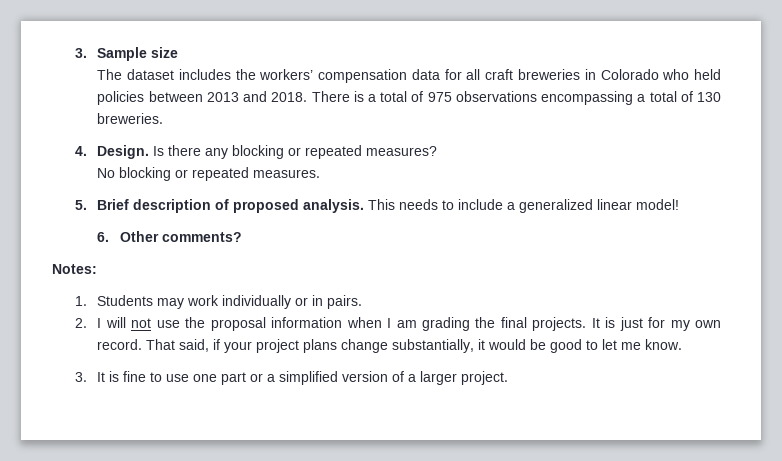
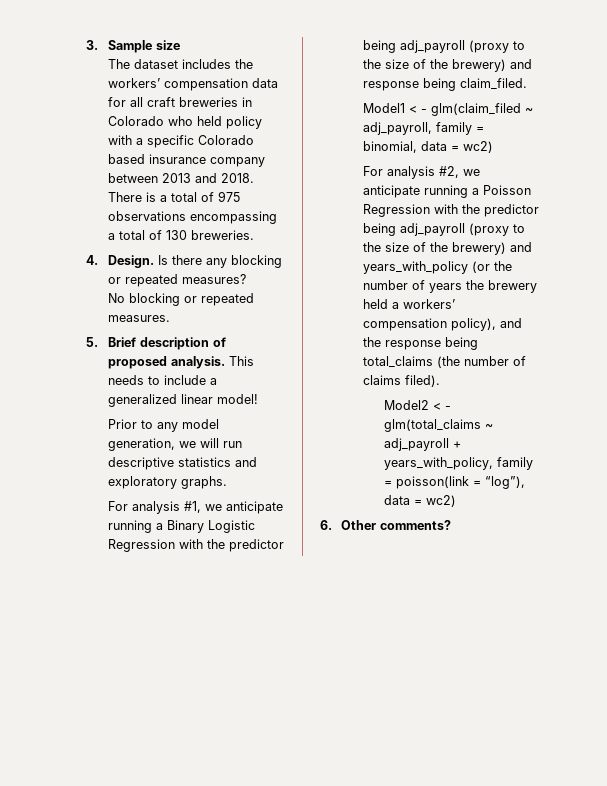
[97,91,145,105] policies -> [225,116,262,129] [107,135,254,148] [107,154,265,167] policy with a specific Colorado based insurance company
[97,231,243,242] [52,264,97,274] [74,295,363,309] [74,317,722,331] [97,339,683,353] [74,371,509,385] 6. Other comments? // Notes: // 1. Students may work individually or in pairs. // 2. I will not use the proposal information when I am grading the final projects. It is just for my own record. That said, if your project plans change substantially, it would be good to let me know. // 3. It is fine to use one part or a simplified version of a larger project. -> [107,419,219,432] [107,438,242,451] [107,457,257,470] [107,476,227,489] [107,501,283,514] [107,520,255,533] [107,539,284,552] [362,40,525,53] [362,59,532,72] [362,78,527,91] [362,103,533,116] [362,122,484,135] [362,141,493,153] [362,166,480,179] [362,185,531,198] [362,204,539,217] [362,223,525,236] [362,242,532,255] [362,261,512,274] [362,280,537,293] [362,299,455,309] [362,318,522,331] [362,337,478,350] [362,356,526,368] [362,375,440,387] [384,400,452,410] [384,419,494,432] [384,438,462,451] [384,457,534,470] [384,476,526,489] [384,495,457,507] [320,520,452,530] Prior to any model generation, we will run descriptive statistics and exploratory graphs. // For analysis #1, we anticipate running a Binary Logistic Regression with the predictor being adj_payroll (proxy to the size of the brewery) and response being claim_filed. // Model1 < - glm(claim_filed ~ adj_payroll, family = binomial, data = wc2) // For analysis #2, we anticipate running a Poisson Regression with the predictor being adj_payroll (proxy to the size of the brewery) and years_with_policy (or the number of years the brewery held a workers’ compensation policy), and the response being total_claims (the number of claims filed). // Model2 < - glm(total_claims ~ adj_payroll + years_with_policy, family = poisson(link = “log”), data = wc2) // 6. Other comments?

